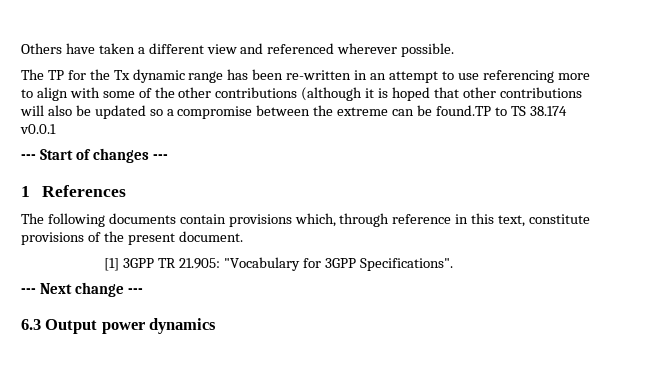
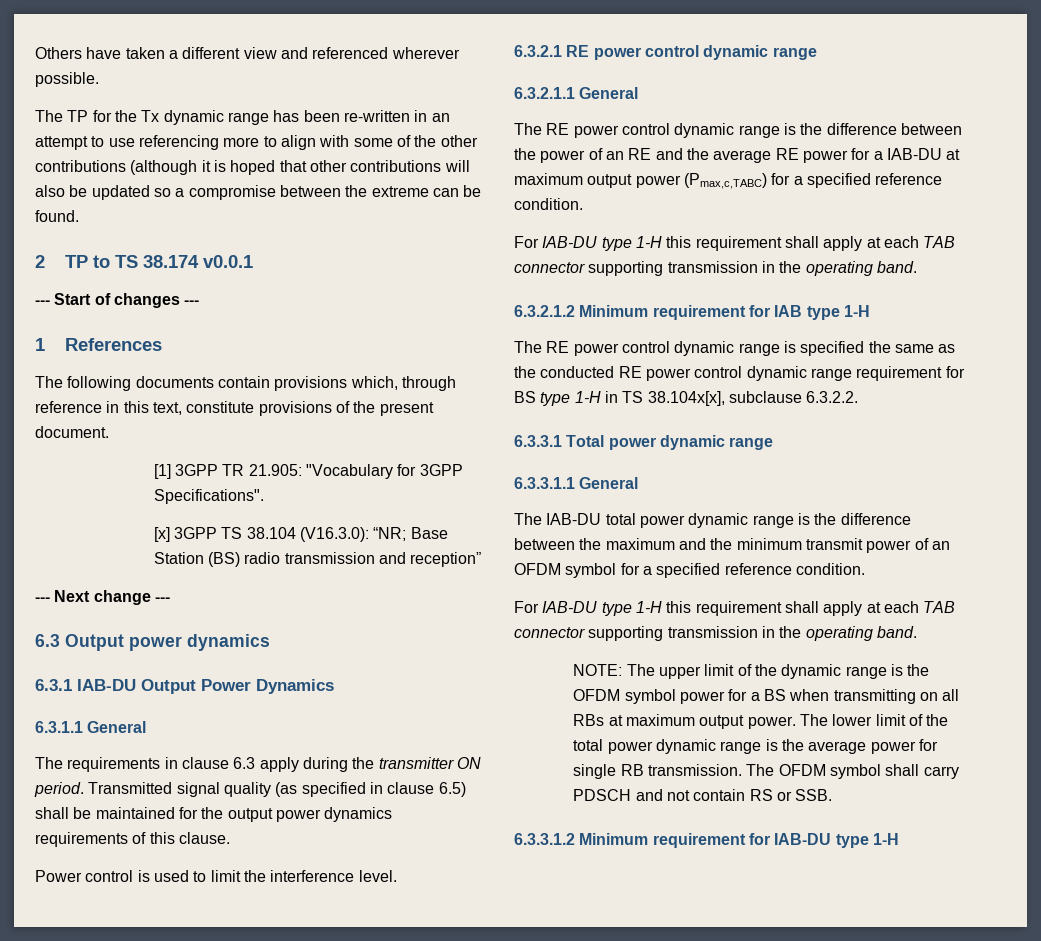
[435,105,491,116] found.TP -> [35,210,79,222] [35,255,88,268] found. // 2 TP
(453, 264) none -> [153,527,448,542] [153,552,482,567] // [x] 3GPP TS 38.104 (V16.3.0): “NR; Base Station (BS) radio transmission and reception”
(217, 326) none -> [35,679,334,694] [35,721,147,733] [35,757,481,772] [34,782,466,797] [35,807,393,822] [35,832,230,847] [35,870,397,882] [514,45,817,60] [514,87,639,99] [514,123,962,138] [514,148,961,163] [514,173,943,189] [514,198,583,210] [514,236,956,251] [514,261,917,276] [514,305,870,320] [514,341,956,356] [514,366,965,381] [514,391,859,406] [514,435,774,450] [514,477,639,489] [514,513,911,528] [514,538,950,553] [514,563,865,578] [514,601,956,616] [514,626,917,641] [573,664,930,679] [573,689,960,704] [573,714,949,729] [573,739,938,754] [573,764,959,779] [573,789,833,801] [514,833,899,848] // 6.3.1 IAB-DU Output Power Dynamics // 6.3.1.1 General // The requirements in clause 6.3 apply during the transmitter ON period. Transmitted signal quality (as specified in clause 6.5) shall be maintained for the output power dynamics requirements of this clause. // Power control is used to limit the interference level. // 6.3.2.1 RE power control dynamic range // 6.3.2.1.1 General // The RE power control dynamic range is the difference between the power of an RE and the average RE power for a IAB-DU at maximum output power (Pmax,c,TABC) for a specified reference condition. // For IAB-DU type 1-H this requirement shall apply at each TAB connector supporting transmission in the operating band. // 6.3.2.1.2 Minimum requirement for IAB type 1-H // The RE power control dynamic range is specified the same as the conducted RE power control dynamic range requirement for BS type 1-H in TS 38.104x[x], subclause 6.3.2.2. // 6.3.3.1 Total power dynamic range // 6.3.3.1.1 General // The IAB-DU total power dynamic range is the difference between the maximum and the minimum transmit power of an OFDM symbol for a specified reference condition. // For IAB-DU type 1-H this requirement shall apply at each TAB connector supporting transmission in the operating band. // NOTE: The upper limit of the dynamic range is the OFDM symbol power for a BS when transmitting on all RBs at maximum output power. The lower limit of the total power dynamic range is the average power for single RB transmission. The OFDM symbol shall carry PDSCH and not contain RS or SSB. // 6.3.3.1.2 Minimum requirement for IAB-DU type 1-H

